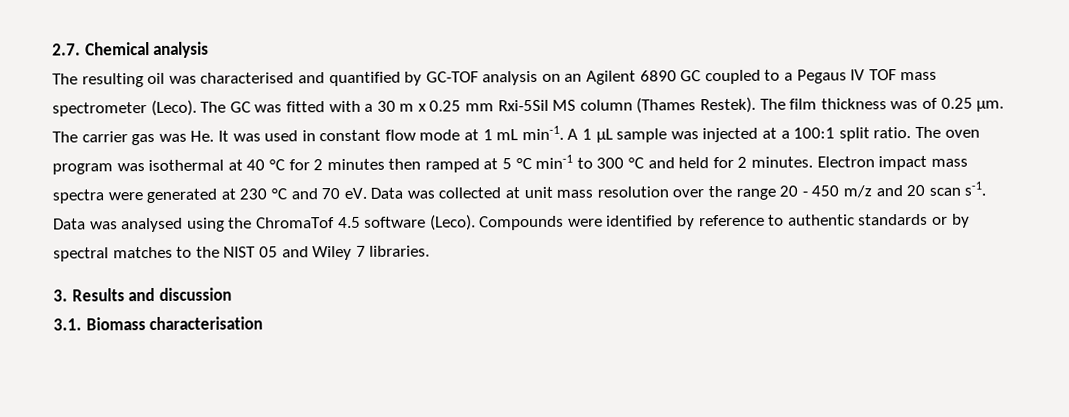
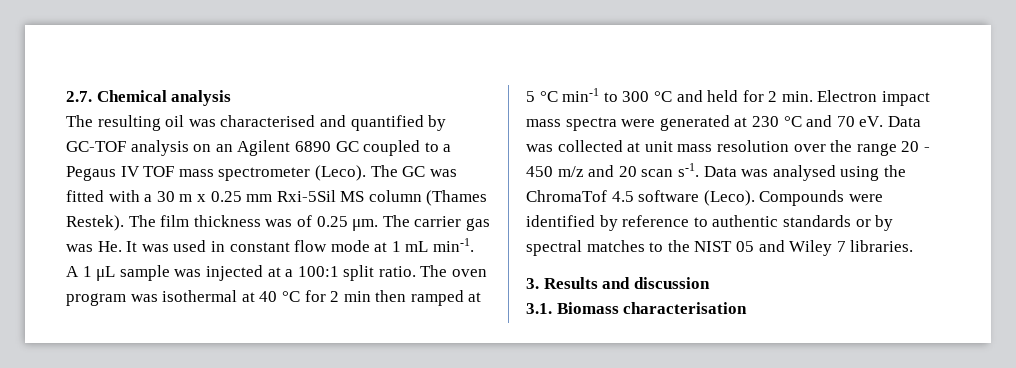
[326,158,385,171] minutes -> [343,291,371,302] min
[750,156,813,168] minutes. -> [781,91,813,102] min.

